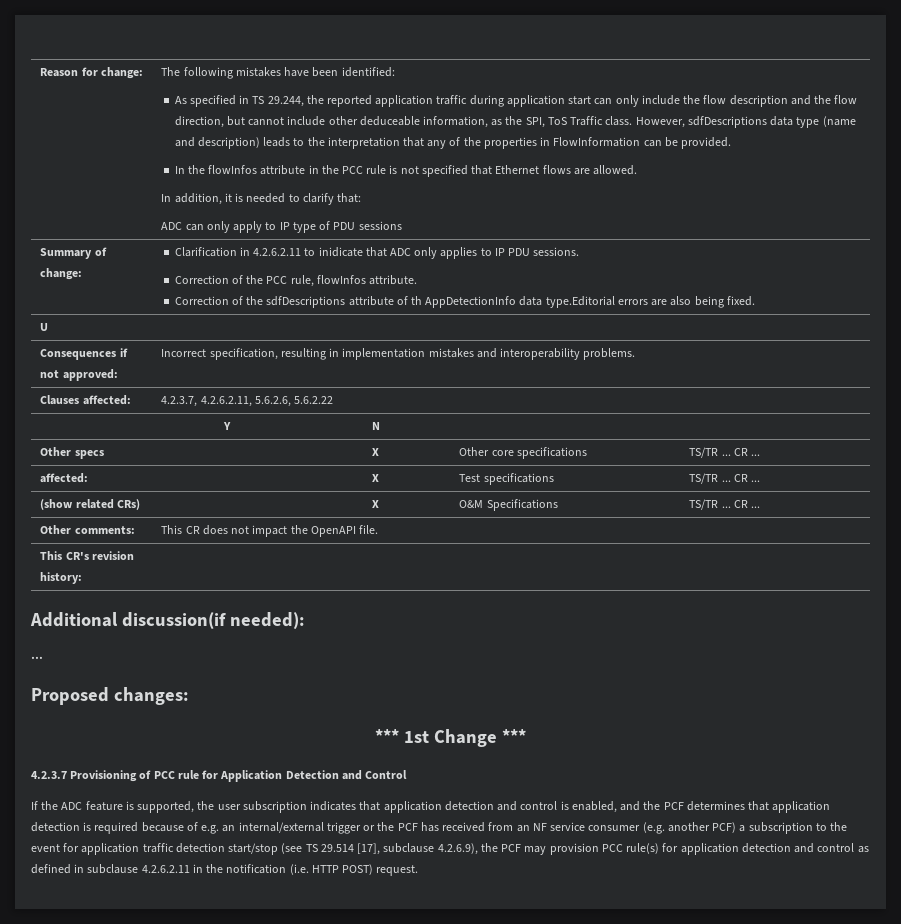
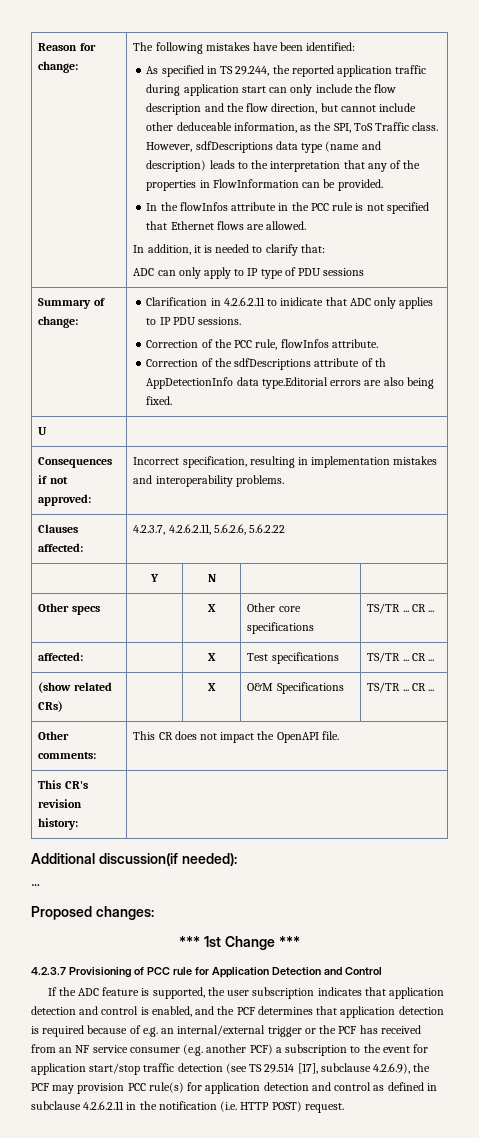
(140, 849) none -> [89,1063,141,1075] start/stop
[228,843,279,855] start/stop -> (223, 1067) none

